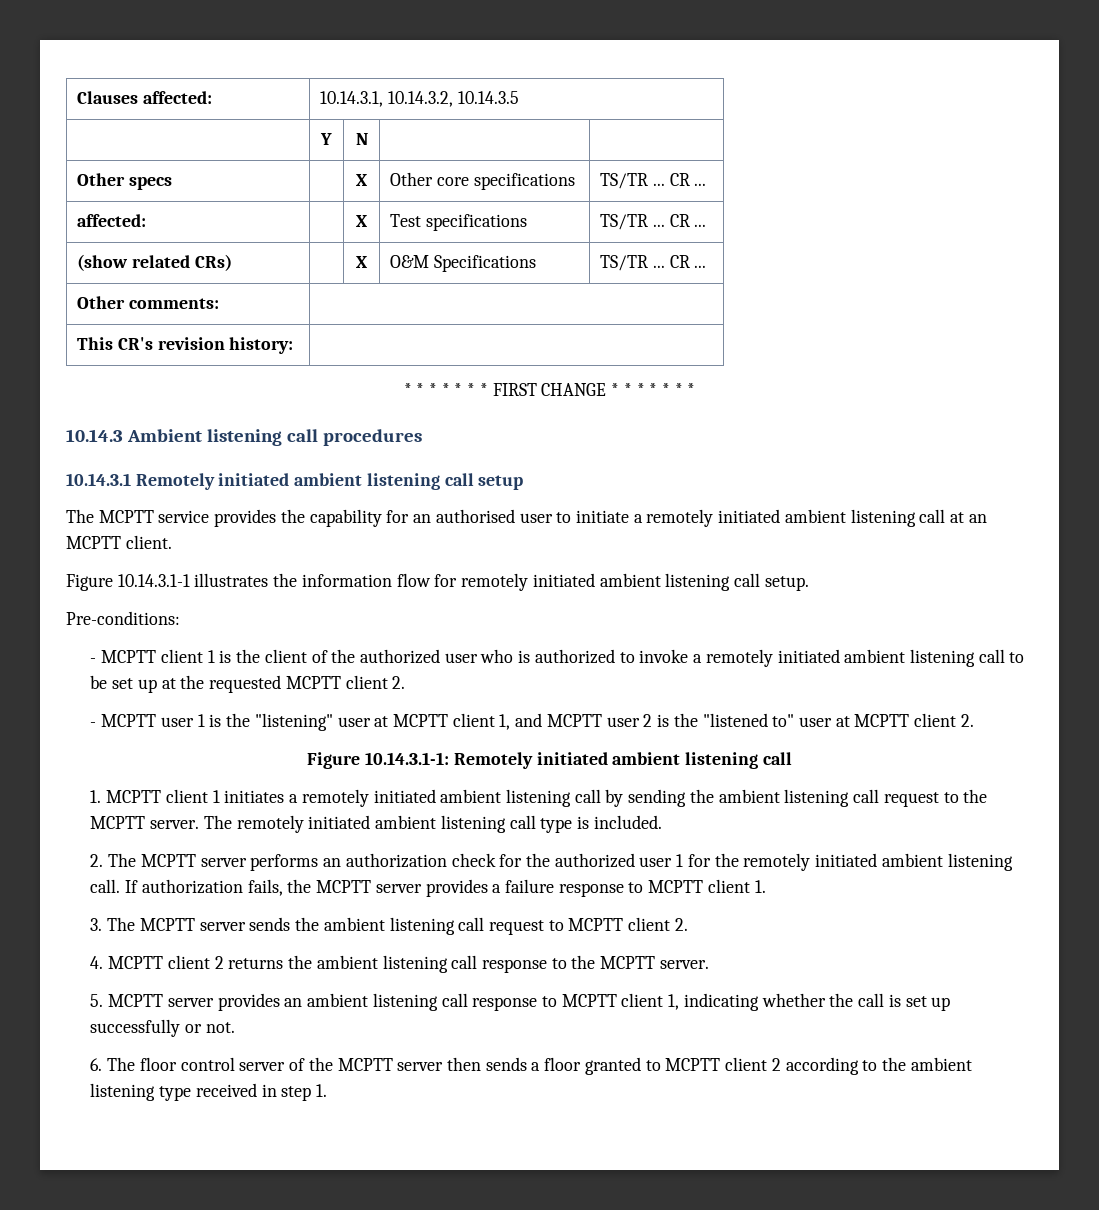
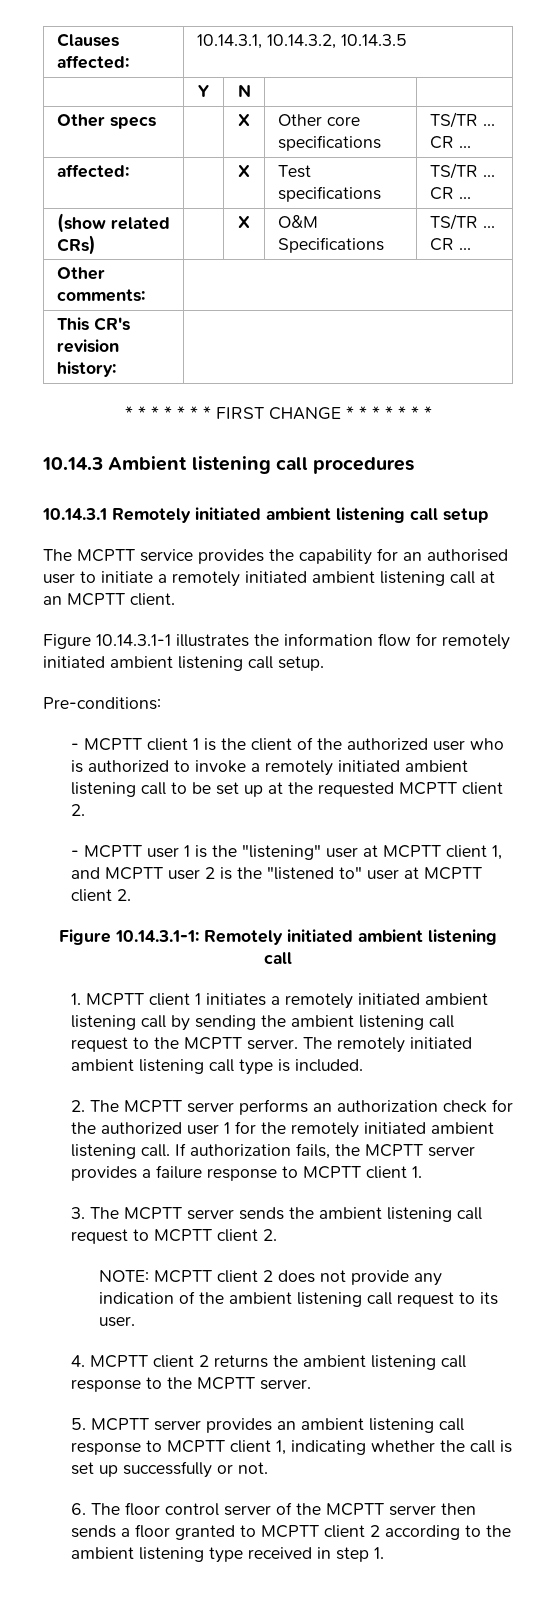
(688, 924) none -> [98,1270,442,1286] [98,1291,498,1307] [98,1316,135,1327] // NOTE: MCPTT client 2 does not provide any indication of the ambient listening call request to its user.

